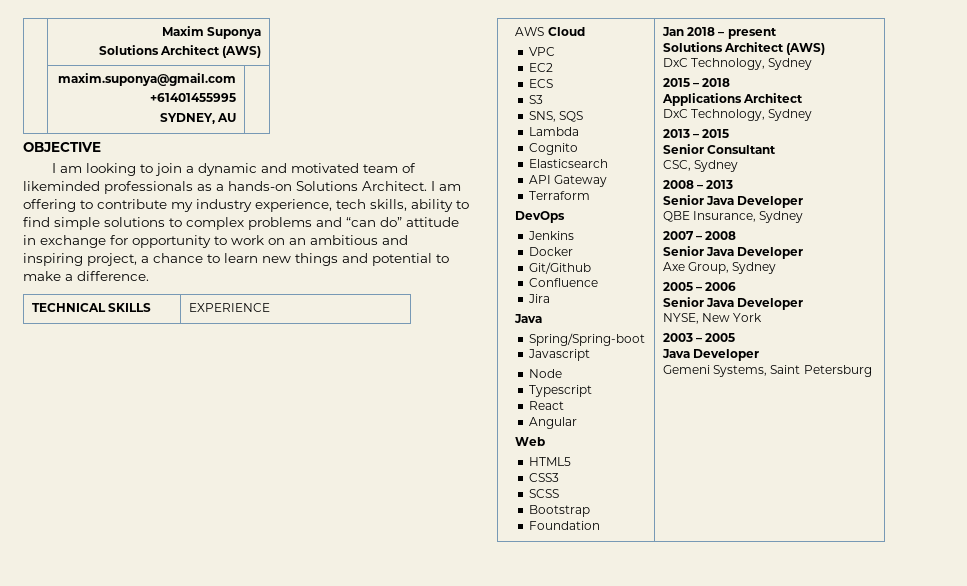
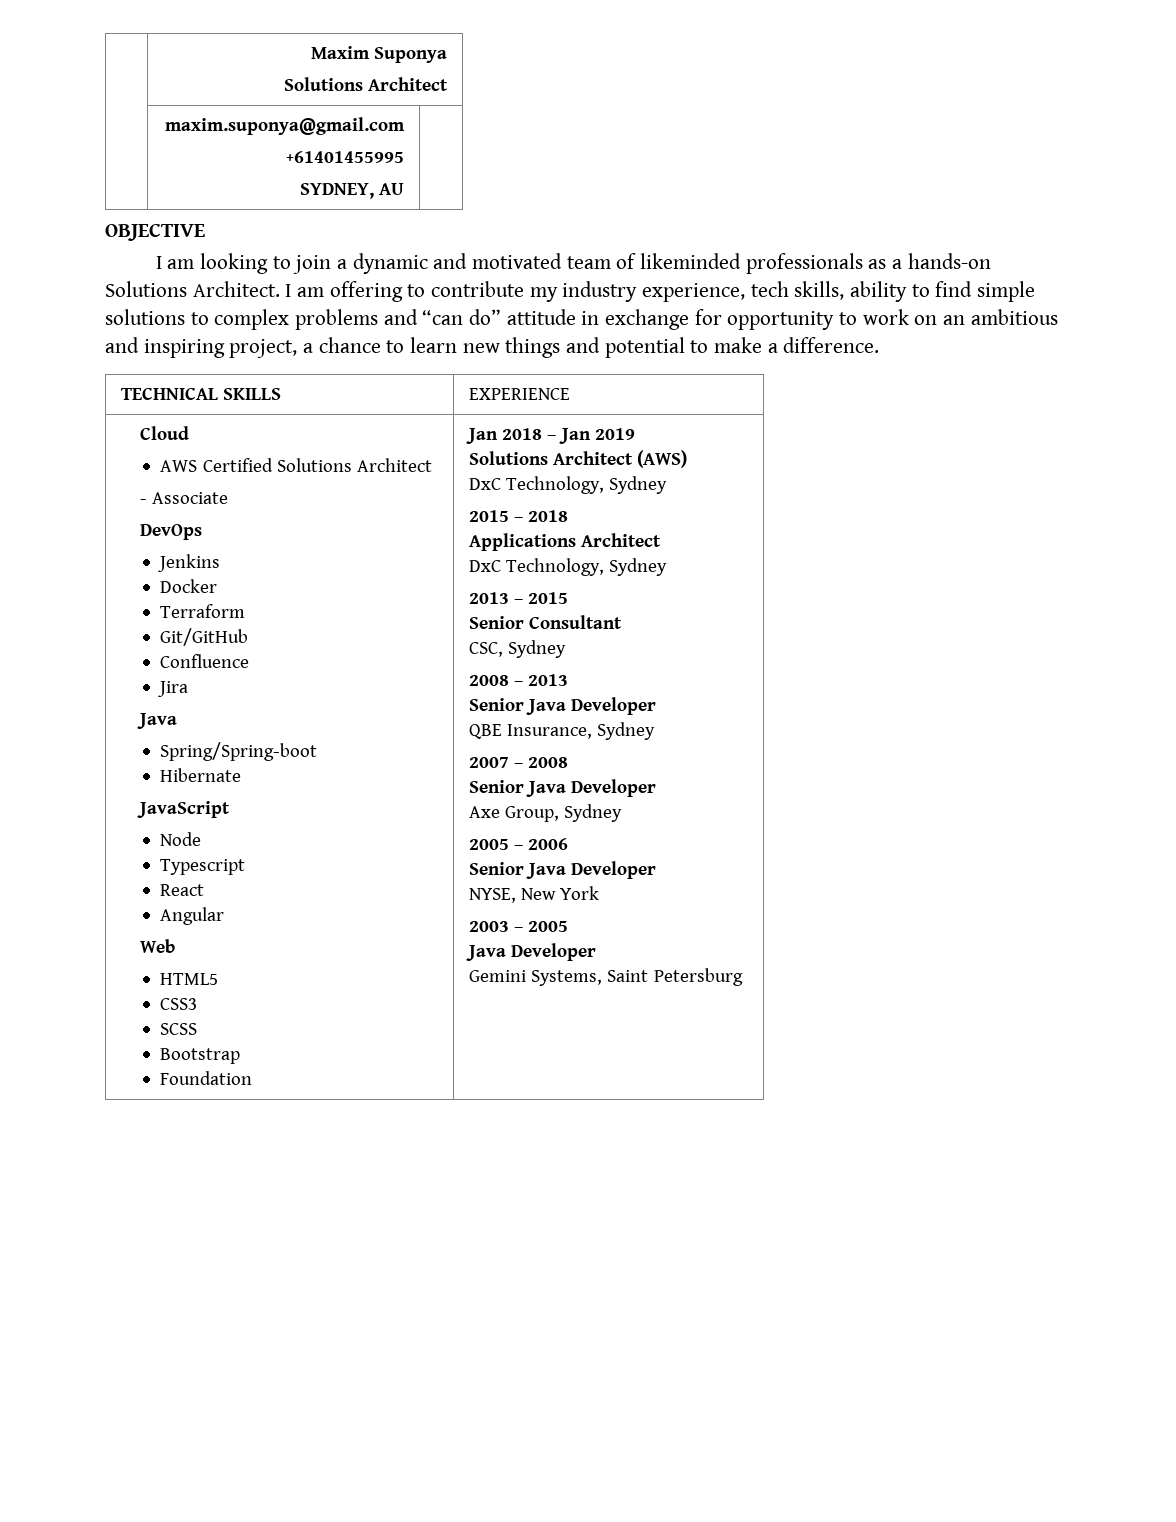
[222,46,262,58] (AWS) -> (448, 84) none
[515,27,545,36] AWS -> (571, 394) none
[528,47,555,56] [528,63,553,72] [528,79,553,88] [528,95,543,104] [528,111,583,122] [528,127,579,136] [528,143,578,155] [528,159,608,168] [528,175,607,187] [528,191,590,200] VPC // EC2 // ECS // S3 // SNS, SQS // Lambda // Cognito // Elasticsearch // API Gateway // Terraform -> [160,458,432,472] [139,492,228,504] AWS Certified Solutions Architect // - Associate
[528,262,591,274] Git/Github -> [160,604,246,618] [160,628,249,646] Terraform // Git/GitHub
[527,349,590,361] Javascript -> [160,768,242,782] [136,801,230,818] Hibernate // JavaScript
[727,28,777,39] present -> [558,428,635,444] Jan 2019
[662,365,710,374] Gemeni -> [469,970,527,982] Gemini

